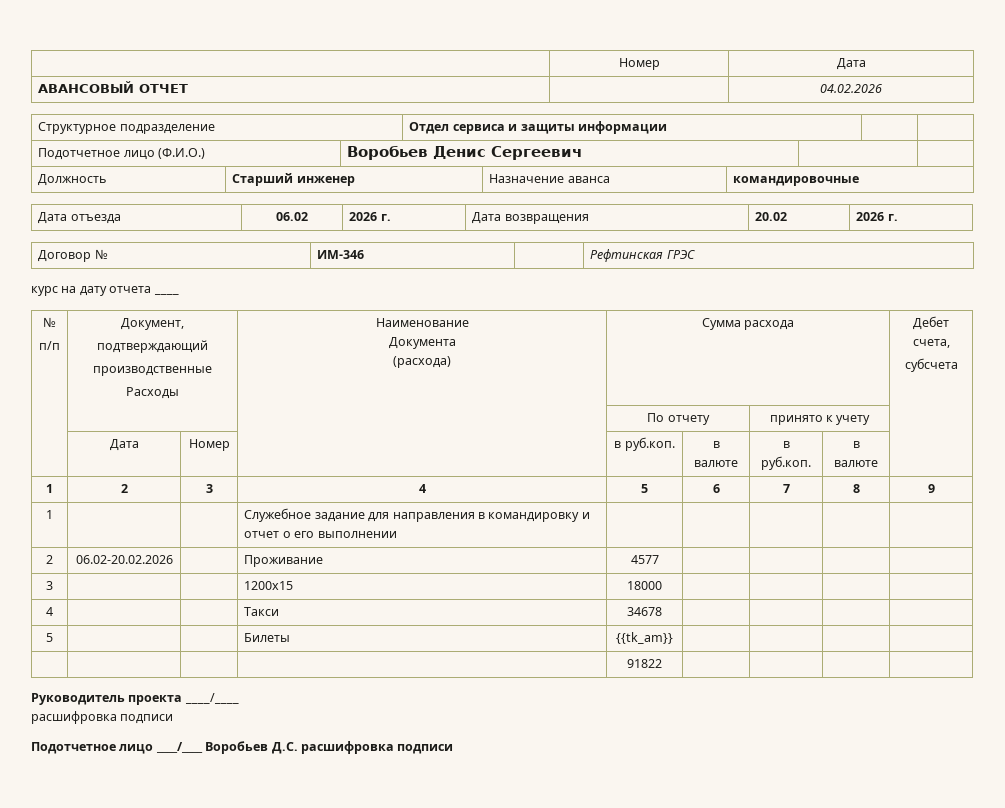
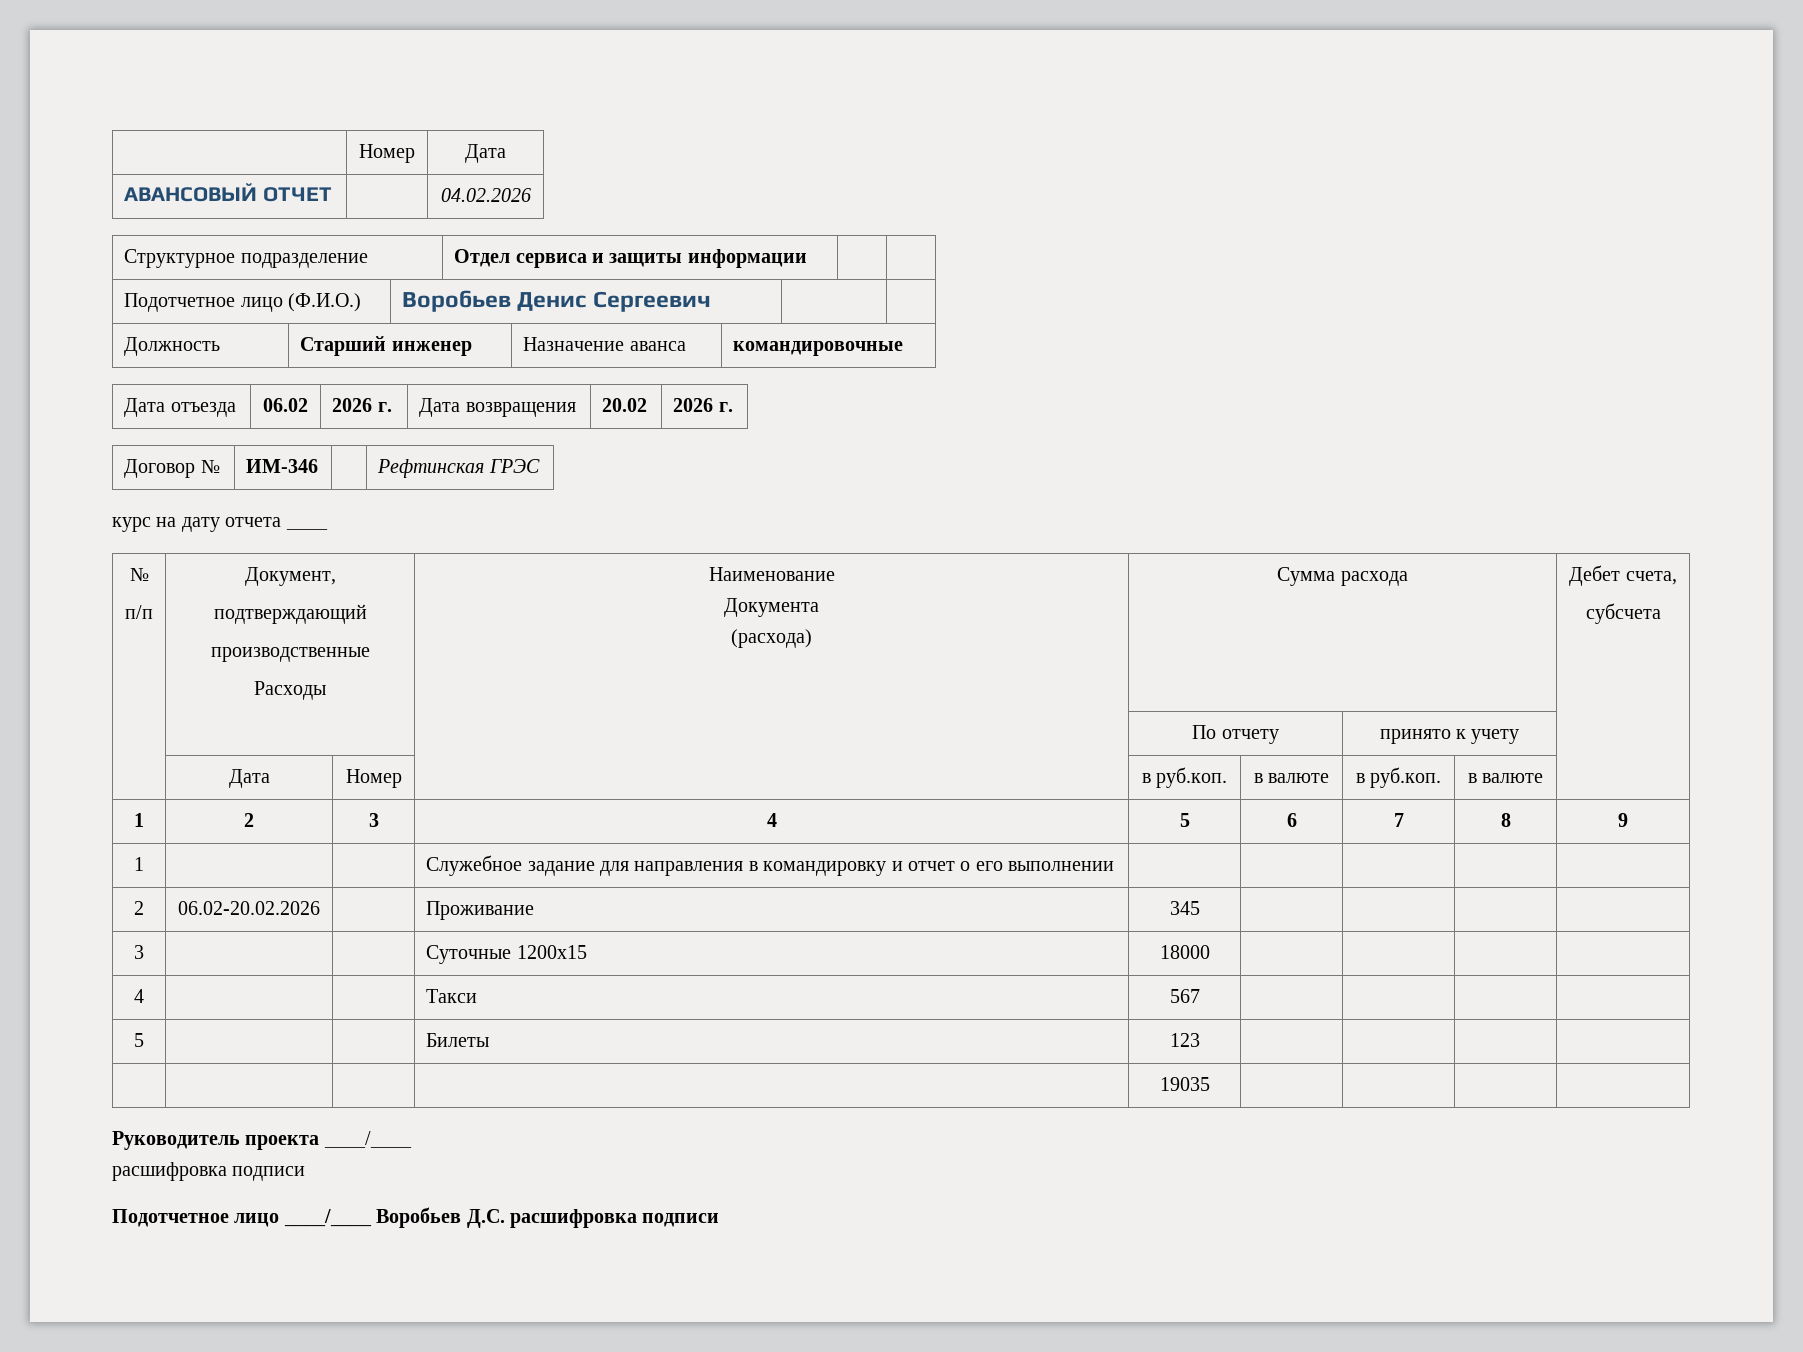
[630,555,659,564] 4577 -> [1169,901,1200,915] 345
(53, 585) none -> [426,945,512,964] Суточные
[627,607,662,616] 34678 -> [1169,989,1200,1003] 567
[616,632,673,644] [627,659,662,668] {{tk_am}} | | | | // | | | | 91822 -> [1169,1033,1200,1047] [1159,1077,1210,1091] 123 | | | | // | | | | 19035

